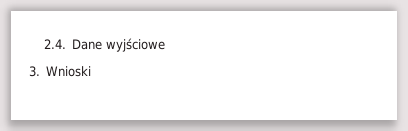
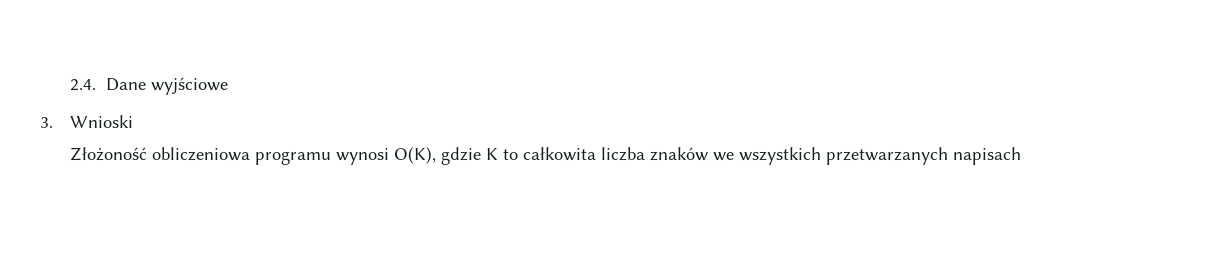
(92, 71) none -> [70,146,1022,165] // Złożoność obliczeniowa programu wynosi O(K), gdzie K to całkowita liczba znaków we wszystkich przetwarzanych napisach

